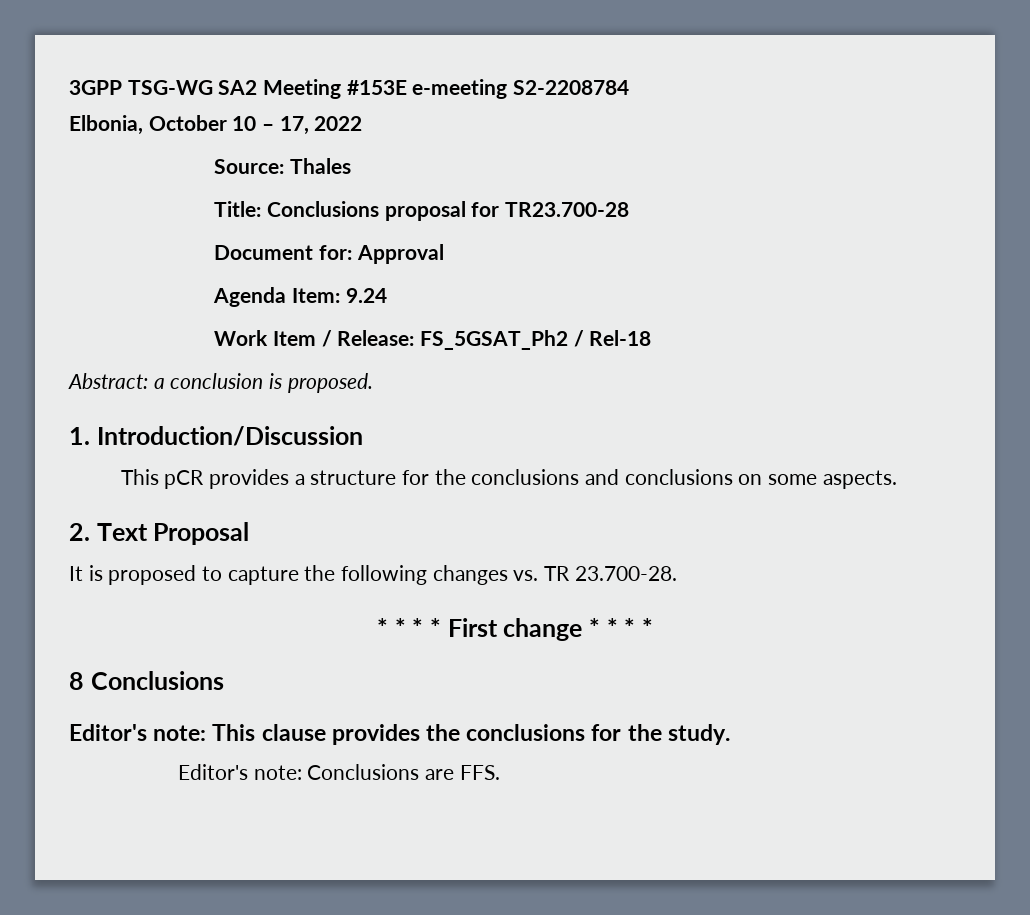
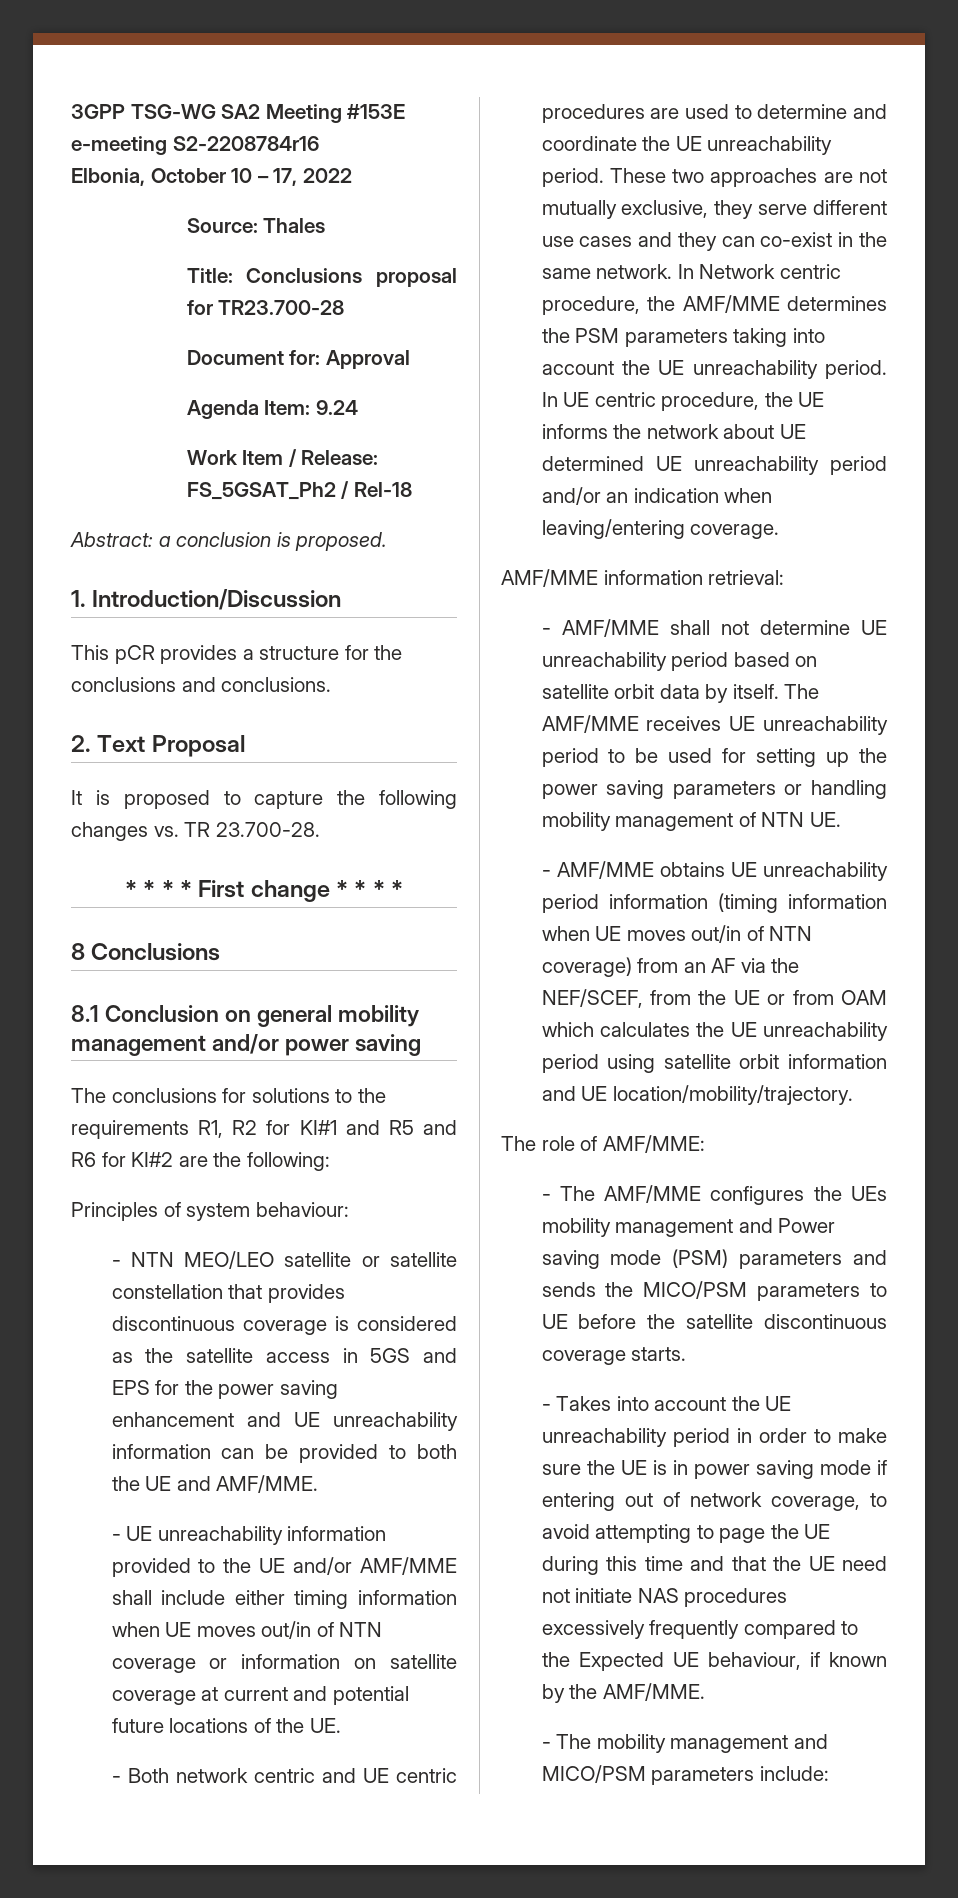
[513,80,630,95] S2-2208784 -> [172,136,319,151] S2-2208784r16
[624,469,897,489] conclusions on some aspects. -> [221,677,332,692] conclusions.
[69,724,730,745] [177,764,500,780] Editor's note: This clause provides the conclusions for the study. // Editor's note: Conclusions are FFS. -> [71,1005,420,1027] [71,1034,422,1056] [71,1088,386,1103] [71,1120,458,1139] [71,1152,330,1171] [71,1202,349,1221] [111,1251,457,1269] [111,1284,345,1303] [111,1316,457,1335] [111,1348,457,1363] [111,1380,338,1399] [111,1412,458,1431] [111,1444,458,1463] [111,1475,319,1493] [111,1526,387,1545] [111,1557,458,1577] [111,1590,458,1609] [111,1621,383,1639] [111,1654,458,1673] [111,1686,409,1705] [111,1718,341,1733] [111,1768,458,1783] [541,104,887,123] [541,136,833,155] [541,168,887,187] [541,200,887,219] [541,232,887,251] [541,264,841,279] [541,295,887,315] [541,328,825,347] [541,360,887,379] [541,392,825,411] [541,424,806,439] [541,456,887,475] [541,487,773,505] [541,519,780,539] [501,569,785,587] [541,619,887,637] [541,652,818,671] [541,684,820,703] [541,715,888,735] [541,748,887,767] [541,780,887,799] [541,812,841,831] [541,861,888,881] [541,893,887,913] [541,925,813,943] [541,957,800,977] [541,989,888,1008] [541,1022,888,1041] [541,1054,887,1073] [541,1085,853,1105] [501,1135,705,1153] [541,1185,887,1205] [541,1218,836,1237] [541,1249,887,1269] [541,1281,887,1301] [541,1314,887,1329] [541,1347,687,1365] [541,1396,792,1411] [541,1428,887,1447] [541,1460,887,1479] [541,1492,887,1511] [541,1524,831,1543] [541,1556,887,1575] [541,1588,788,1607] [541,1620,859,1639] [541,1652,887,1671] [541,1683,705,1703] [541,1734,828,1753] [541,1765,829,1785] 8.1 Conclusion on general mobility management and/or power saving // The conclusions for solutions to the requirements R1, R2 for KI#1 and R5 and R6 for KI#2 are the following: // Principles of system behaviour: // - NTN MEO/LEO satellite or satellite constellation that provides discontinuous coverage is considered as the satellite access in 5GS and EPS for the power saving enhancement and UE unreachability information can be provided to both the UE and AMF/MME. // - UE unreachability information provided to the UE and/or AMF/MME shall include either timing information when UE moves out/in of NTN coverage or information on satellite coverage at current and potential future locations of the UE. // - Both network centric and UE centric procedures are used to determine and coordinate the UE unreachability period. These two approaches are not mutually exclusive, they serve different use cases and they can co-exist in the same network. In Network centric procedure, the AMF/MME determines the PSM parameters taking into account the UE unreachability period. In UE centric procedure, the UE informs the network about UE determined UE unreachability period and/or an indication when leaving/entering coverage. // AMF/MME information retrieval: // - AMF/MME shall not determine UE unreachability period based on satellite orbit data by itself. The AMF/MME receives UE unreachability period to be used for setting up the power saving parameters or handling mobility management of NTN UE. // - AMF/MME obtains UE unreachability period information (timing information when UE moves out/in of NTN coverage) from an AF via the NEF/SCEF, from the UE or from OAM which calculates the UE unreachability period using satellite orbit information and UE location/mobility/trajectory. // The role of AMF/MME: // - The AMF/MME configures the UEs mobility management and Power saving mode (PSM) parameters and sends the MICO/PSM parameters to UE before the satellite discontinuous coverage starts. // - Takes into account the UE unreachability period in order to make sure the UE is in power saving mode if entering out of network coverage, to avoid attempting to page the UE during this time and that the UE need not initiate NAS procedures excessively frequently compared to the Expected UE behaviour, if known by the AMF/MME. // - The mobility management and MICO/PSM parameters include:

